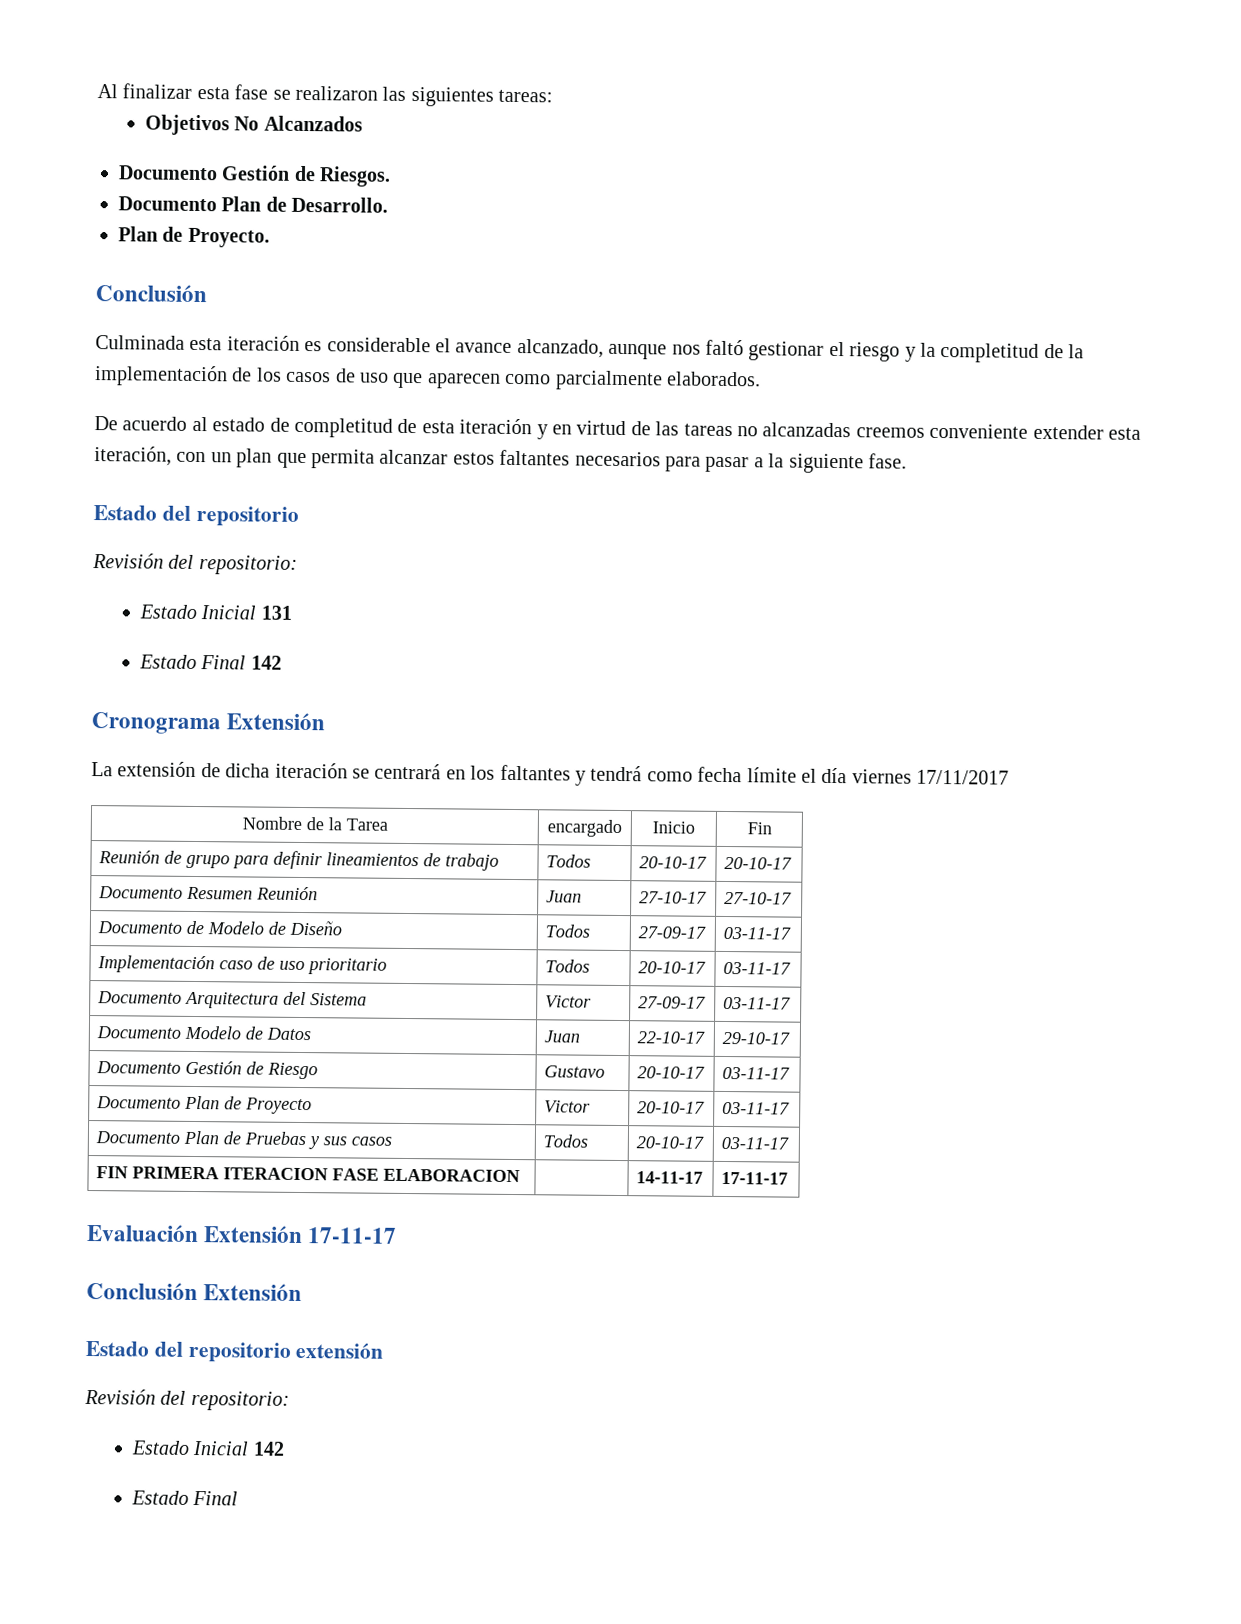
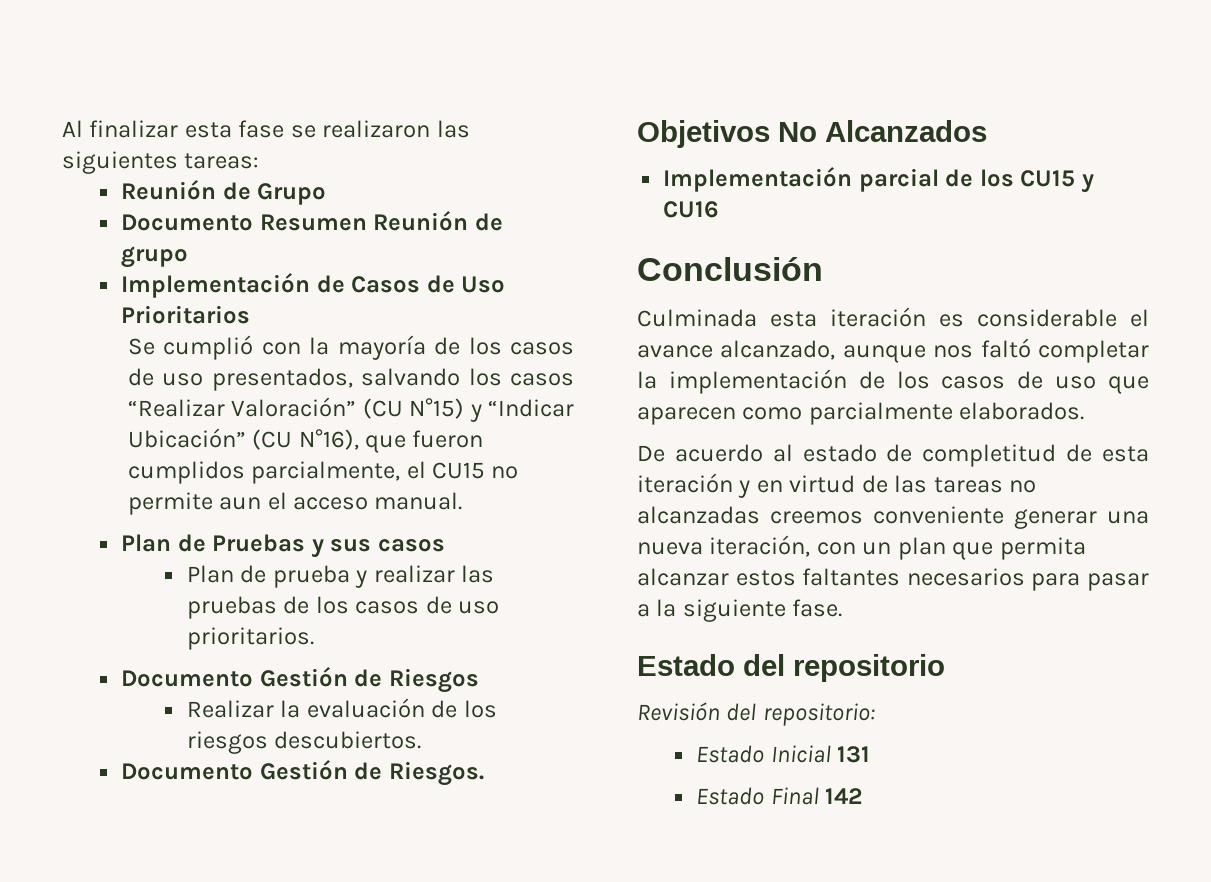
[144,114,363,136] [118,165,392,187] [118,196,389,213] [118,226,270,248] Objetivos No Alcanzados // Documento Gestión de Riesgos. // Documento Plan de Desarrollo. // Plan de Proyecto. -> [121,180,327,205] [121,211,503,231] [121,246,189,268] [121,273,506,298] [121,305,251,324] [127,335,574,360] [127,368,574,391] [127,397,575,422] [127,428,484,453] [127,461,519,484] [127,492,463,515] [121,534,445,558] [186,565,495,588] [186,596,500,619] [186,627,314,650] [121,667,479,693] [186,698,497,718] [186,731,422,754] [121,760,484,786] [637,120,987,148] [663,167,1094,193] [663,201,720,218] Reunión de Grupo // Documento Resumen Reunión de grupo // Implementación de Casos de Uso Prioritarios // Se cumplió con la mayoría de los casos de uso presentados, salvando los casos “Realizar Valoración” (CU N°15) y “Indicar Ubicación” (CU N°16), que fueron cumplidos parcialmente, el CU15 no permite aun el acceso manual. // Plan de Pruebas y sus casos // Plan de prueba y realizar las pruebas de los casos de uso prioritarios. // Documento Gestión de Riesgos // Realizar la evaluación de los riesgos descubiertos. // Documento Gestión de Riesgos. // Objetivos No Alcanzados // Implementación parcial de los CU15 y CU16
[748,341,1064,363] gestionar el riesgo y la completitud de -> [1038,340,1149,363] completar
[1032,424,1141,440] extender esta -> [1014,509,1149,529] [637,542,703,555] generar una nueva
[91,712,326,735] [91,761,1010,786] [241,816,388,831] [547,819,622,838] [652,821,695,834] [746,822,772,835] [98,850,500,871] [546,854,592,868] [639,856,708,869] [724,856,793,870] [98,886,319,901] [546,890,583,903] [639,891,708,904] [724,891,793,905] [97,920,343,936] [545,924,591,938] [638,926,707,939] [723,926,792,940] [97,955,388,975] [545,959,591,973] [638,961,707,974] [723,961,792,975] [97,991,368,1009] [545,995,593,1008] [638,996,707,1009] [723,996,792,1010] [96,1025,312,1041] [544,1030,581,1043] [637,1031,706,1044] [722,1031,791,1045] [96,1060,319,1080] [544,1065,606,1078] [637,1066,706,1079] [722,1066,791,1080] [96,1095,313,1115] [544,1100,592,1113] [637,1101,706,1114] [722,1101,791,1115] [95,1130,393,1150] [543,1134,589,1148] [636,1136,705,1149] [721,1136,790,1150] [96,1166,521,1183] [636,1171,704,1184] [721,1171,789,1185] [86,1223,398,1244] [86,1281,303,1302] [85,1340,384,1363] [84,1388,290,1411] [130,1440,285,1456] [130,1490,239,1506] // Cronograma Extensión // La extensión de dicha iteración se centrará en los faltantes y tendrá como fecha límite el día viernes 17/11/2017 // Nombre de la Tarea | encargado | Inicio | Fin // Reunión de grupo para definir lineamientos de trabajo | Todos | 20-10-17 | 20-10-17 // Documento Resumen Reunión | Juan | 27-10-17 | 27-10-17 // Documento de Modelo de Diseño | Todos | 27-09-17 | 03-11-17 // Implementación caso de uso prioritario | Todos | 20-10-17 | 03-11-17 // Documento Arquitectura del Sistema | Victor | 27-09-17 | 03-11-17 // Documento Modelo de Datos | Juan | 22-10-17 | 29-10-17 // Documento Gestión de Riesgo | Gustavo | 20-10-17 | 03-11-17 // Documento Plan de Proyecto | Victor | 20-10-17 | 03-11-17 // Documento Plan de Pruebas y sus casos | Todos | 20-10-17 | 03-11-17 // FIN PRIMERA ITERACION FASE ELABORACION | | 14-11-17 | 17-11-17 // Evaluación Extensión 17-11-17 // Conclusión Extensión // Estado del repositorio extensión // Revisión del repositorio: // Estado Inicial 142 // Estado Final -> (864, 796) none

